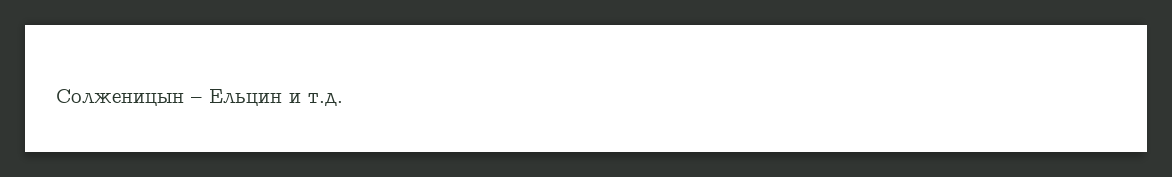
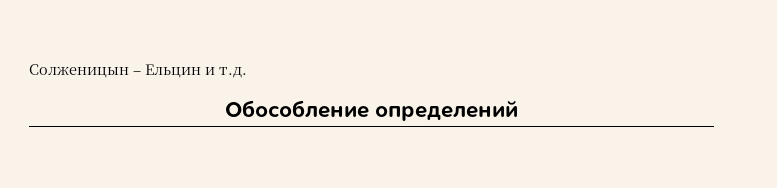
(343, 99) none -> [225,100,518,121] // Обособление определений

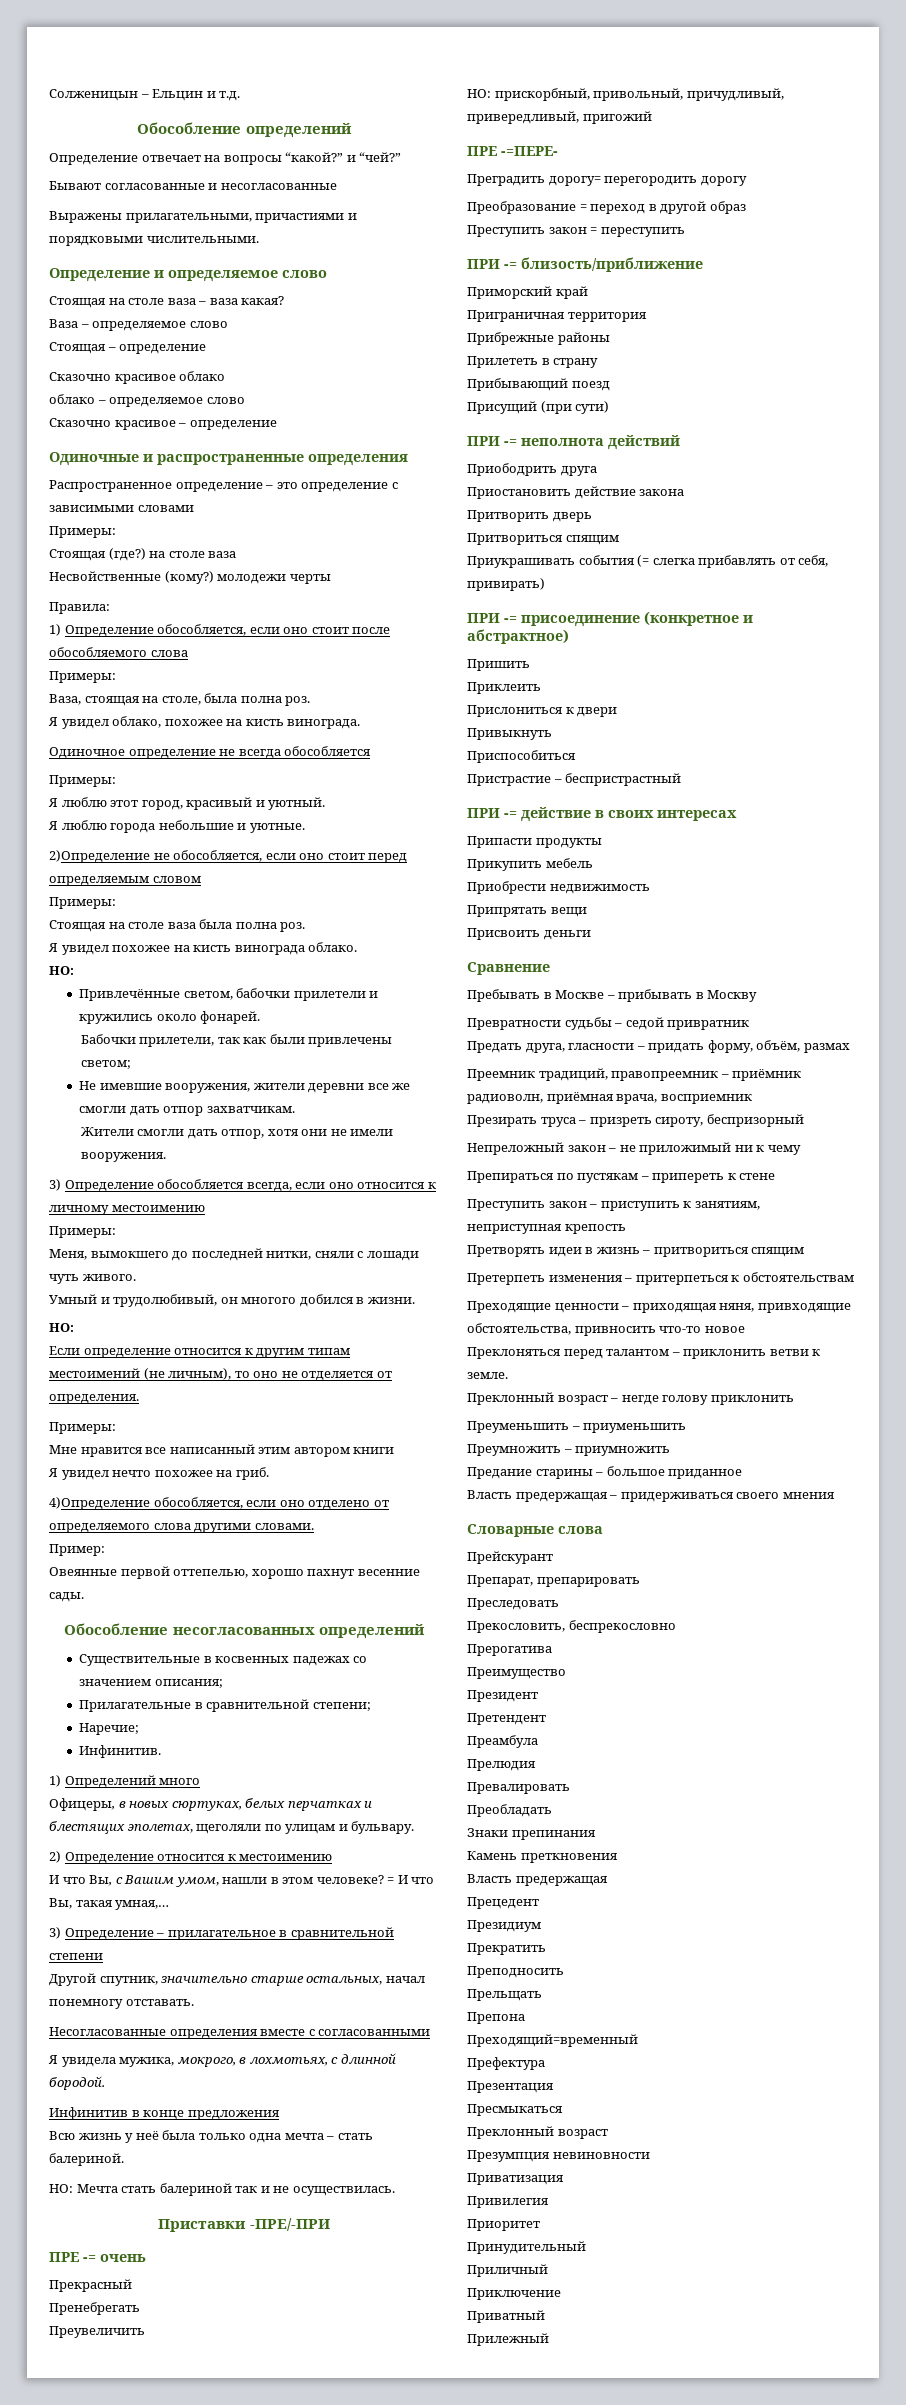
(518, 110) none -> [49,152,402,165] [49,181,337,190] [49,211,357,223] [49,236,259,246] [49,268,327,282] [49,296,285,308] [49,319,228,331] [49,342,207,354] [49,371,226,384] [49,394,245,407] [49,418,277,430] [49,452,408,466] [49,480,398,492] [49,505,194,512] [49,526,116,538] [49,548,237,561] [49,571,331,584] [49,602,110,614] [49,624,391,637] [49,647,188,657] [49,671,116,683] [49,693,311,706] [48,716,361,729] [49,746,372,759] [49,775,116,787] [48,797,326,810] [48,820,305,833] [49,850,408,863] [49,876,201,886] [49,897,116,909] [49,919,306,932] [48,942,358,955] [49,966,74,975] [79,988,379,1001] [79,1011,261,1024] [80,1034,393,1047] [80,1060,131,1069] [79,1081,411,1093] [79,1106,295,1116] [80,1127,394,1139] [80,1152,166,1162] [49,1179,436,1192] [49,1205,205,1215] [49,1226,116,1238] [49,1248,419,1261] [49,1274,136,1284] [49,1294,415,1307] [49,1323,74,1332] [49,1346,350,1358] [49,1368,392,1381] [49,1394,139,1404] [49,1422,116,1434] [49,1444,395,1457] [48,1467,269,1480] [49,1497,389,1510] [49,1523,314,1533] [49,1544,105,1556] [49,1566,420,1579] [49,1592,84,1602] [64,1623,425,1639] [79,1654,368,1666] [79,1679,223,1688] [79,1699,371,1712] [79,1723,140,1735] [79,1745,162,1758] [49,1775,201,1788] [49,1798,373,1811] [49,1821,415,1834] [49,1851,333,1864] [49,1875,435,1887] [49,1898,170,1910] [49,1927,394,1940] [49,1953,103,1960] [49,1973,425,1986] [49,1999,194,2009] [49,2027,431,2039] [48,2053,396,2067] [49,2076,105,2090] [49,2107,280,2120] [49,2130,373,2143] [49,2153,124,2166] [49,2183,395,2196] [158,2218,330,2232] [49,2252,146,2262] [49,2279,132,2292] [49,2302,140,2315] [49,2326,145,2338] [467,88,784,101] [467,111,652,124] [467,146,558,156] [467,174,747,186] [467,201,746,214] [467,225,685,237] [467,257,703,272] [467,286,588,299] [467,310,647,322] [467,332,610,345] [467,356,599,368] [467,378,610,391] [467,401,610,414] [467,435,680,450] [467,463,597,476] [467,486,685,499] [467,510,592,522] [467,533,619,545] [467,555,829,568] [467,578,545,591] [467,611,753,627] [467,629,569,644] [467,659,530,671] [467,682,541,694] [467,705,618,717] [467,728,552,740] [467,750,576,763] [467,773,682,786] [467,807,737,822] [467,836,602,848] [467,858,593,871] [467,881,650,894] [467,905,587,917] [467,928,591,940] [467,962,550,975] [467,989,758,1002] [467,1017,750,1030] [467,1040,850,1053] [467,1068,802,1081] [467,1092,752,1104] [467,1114,804,1127] [467,1142,801,1155] [467,1171,776,1183] [467,1199,760,1211] [467,1224,626,1234] [467,1245,805,1257] [467,1272,854,1285] [467,1301,851,1313] [467,1323,745,1336] [467,1347,821,1359] [467,1372,508,1379] [467,1392,794,1405] [467,1421,687,1433] [467,1444,671,1456] [467,1466,743,1479] [467,1490,835,1502] [467,1524,603,1537] [467,1551,553,1564] [467,1575,640,1587] [467,1598,559,1610] [467,1620,676,1633] [467,1644,552,1656] [467,1667,566,1679] [467,1690,538,1702] [467,1713,546,1725] [467,1735,538,1748] [467,1759,536,1771] [467,1782,570,1794] [467,1804,552,1817] [467,1828,596,1840] [467,1851,618,1863] [467,1874,608,1886] [467,1897,539,1909] [467,1920,541,1932] [467,1943,546,1955] [467,1966,564,1978] [467,1989,542,2001] [467,2012,525,2024] [467,2034,638,2047] [467,2057,545,2070] [467,2081,554,2093] [467,2104,563,2116] [467,2126,608,2139] [467,2150,650,2162] [467,2173,564,2185] [467,2196,549,2208] [467,2219,540,2231] [467,2241,586,2254] [467,2264,548,2277] [467,2288,561,2300] [467,2310,545,2323] [467,2333,549,2346] // Определение отвечает на вопросы “какой?” и “чей?” // Бывают согласованные и несогласованные // Выражены прилагательными, причастиями и порядковыми числительными. // Определение и определяемое слово // Стоящая на столе ваза – ваза какая? // Ваза – определяемое слово // Стоящая – определение // Сказочно красивое облако // облако – определяемое слово // Сказочно красивое – определение // Одиночные и распространенные определения // Распространенное определение – это определение с зависимыми словами // Примеры: // Стоящая (где?) на столе ваза // Несвойственные (кому?) молодежи черты // Правила: // 1) Определение обособляетcя, если оно стоит после обособляемого слова // Примеры: // Ваза, стоящая на столе, была полна роз. // Я увидел облако, похожее на кисть винограда. // Одиночное определение не всегда обособляется // Примеры: // Я люблю этот город, красивый и уютный. // Я люблю города небольшие и уютные. // 2)Определение не обособляется, если оно стоит перед определяемым словом // Примеры: // Стоящая на столе ваза была полна роз. // Я увидел похожее на кисть винограда облако. // НО: // Привлечённые светом, бабочки прилетели и кружились около фонарей. // Бабочки прилетели, так как были привлечены светом; // Не имевшие вооружения, жители деревни все же смогли дать отпор захватчикам. // Жители смогли дать отпор, хотя они не имели вооружения. // 3) Определение обособляется всегда, если оно относится к личному местоимению // Примеры: // Меня, вымокшего до последней нитки, сняли с лошади чуть живого. // Умный и трудолюбивый, он многого добился в жизни. // НО: // Если определение относится к другим типам местоимений (не личным), то оно не отделяется от определения. // Примеры: // Мне нравится все написанный этим автором книги // Я увидел нечто похожее на гриб. // 4)Определение обособляется, если оно отделено от определяемого слова другими словами. // Пример: // Овеянные первой оттепелью, хорошо пахнут весенние сады. // Обособление несогласованных определений // Существительные в косвенных падежах со значением описания; // Прилагательные в сравнительной степени; // Наречие; // Инфинитив. // 1) Определений много // Офицеры, в новых сюртуках, белых перчатках и блестящих эполетах, щеголяли по улицам и бульвару. // 2) Определение относится к местоимению // И что Вы, с Вашим умом, нашли в этом человеке? = И что Вы, такая умная,… // 3) Определение – прилагательное в сравнительной степени // Другой спутник, значительно старше остальных, начал понемногу отставать. // Несогласованные определения вместе с согласованными // Я увидела мужика, мокрого, в лохмотьях, с длинной бородой. // Инфинитив в конце предложения // Всю жизнь у неё была только одна мечта – стать балериной. // НО: Мечта стать балериной так и не осуществилась. // Приставки -ПРЕ/-ПРИ // ПРЕ -= очень // Прекрасный // Пренебрегать // Преувеличить // НО: прискорбный, привольный, причудливый, привередливый, пригожий // ПРЕ -=ПЕРЕ- // Преградить дорогу= перегородить дорогу // Преобразование = переход в другой образ // Преступить закон = переступить // ПРИ -= близость/приближение // Приморский край // Приграничная территория // Прибрежные районы // Прилететь в страну // Прибывающий поезд // Присущий (при сути) // ПРИ -= неполнота действий // Приободрить друга // Приостановить действие закона // Притворить дверь // Притвориться спящим // Приукрашивать события (= слегка прибавлять от себя, привирать) // ПРИ -= присоединение (конкретное и абстрактное) // Пришить // Приклеить // Прислониться к двери // Привыкнуть // Приспособиться // Пристрастие – беспристрастный // ПРИ -= действие в своих интересах // Припасти продукты // Прикупить мебель // Приобрести недвижимость // Припрятать вещи // Присвоить деньги // Сравнение // Пребывать в Москве – прибывать в Москву // Превратности судьбы – седой привратник // Предать друга, гласности – придать форму, объём, размах // Преемник традиций, правопреемник – приёмник радиоволн, приёмная врача, восприемник // Презирать труса – призреть сироту, беспризорный // Непреложный закон – не приложимый ни к чему // Препираться по пустякам – припереть к стене // Преступить закон – приступить к занятиям, неприступная крепость // Претворять идеи в жизнь – притвориться спящим // Претерпеть изменения – притерпеться к обстоятельствам // Преходящие ценности – приходящая няня, привходящие обстоятельства, привносить что-то новое // Преклоняться перед талантом – приклонить ветви к земле. // Преклонный возраст – негде голову приклонить // Преуменьшить – приуменьшить // Преумножить – приумножить // Предание старины – большое приданное // Власть предержащая – придерживаться своего мнения // Словарные слова // Прейскурант // Препарат, препарировать // Преследовать // Прекословить, беспрекословно // Прерогатива // Преимущество // Президент // Претендент // Преамбула // Прелюдия // Превалировать // Преобладать // Знаки препинания // Камень преткновения // Власть предержащая // Прецедент // Президиум // Прекратить // Преподносить // Прельщать // Препона // Преходящий=временный // Префектура // Презентация // Пресмыкаться // Преклонный возраст // Презумпция невиновности // Приватизация // Привилегия // Приоритет // Принудительный // Приличный // Приключение // Приватный // Прилежный

